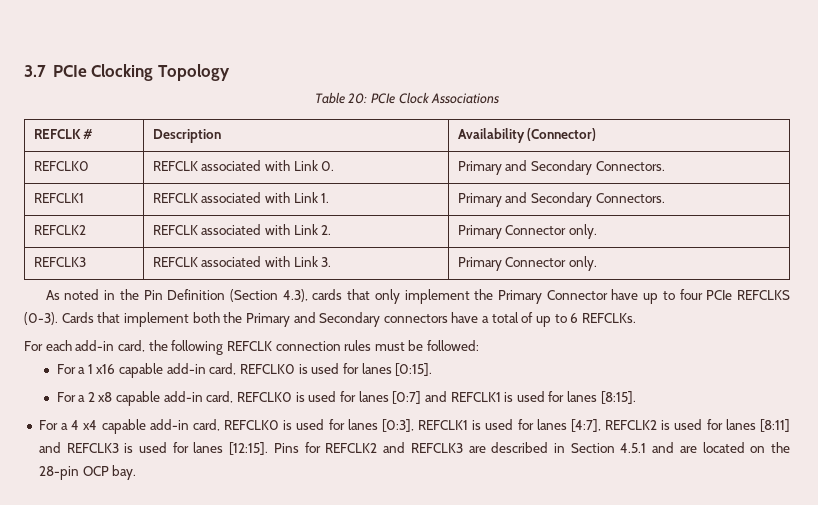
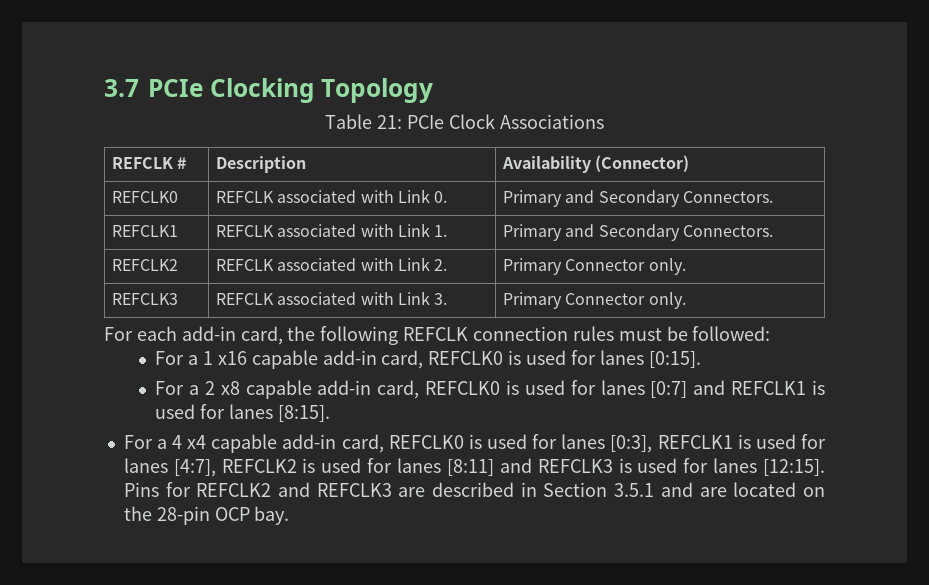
[348,93,368,104] 20: -> [377,115,403,129] 21:
[45,289,790,304] [24,312,636,327] // As noted in the Pin Definition (Section 4.3), cards that only implement the Primary Connector have up to four PCIe REFCLKS (0-3). Cards that implement both the Primary and Secondary connectors have a total of up to 6 REFCLKs. -> (686, 300) none
[620,443,647,453] 4.5.1 -> [614,483,655,497] 3.5.1

